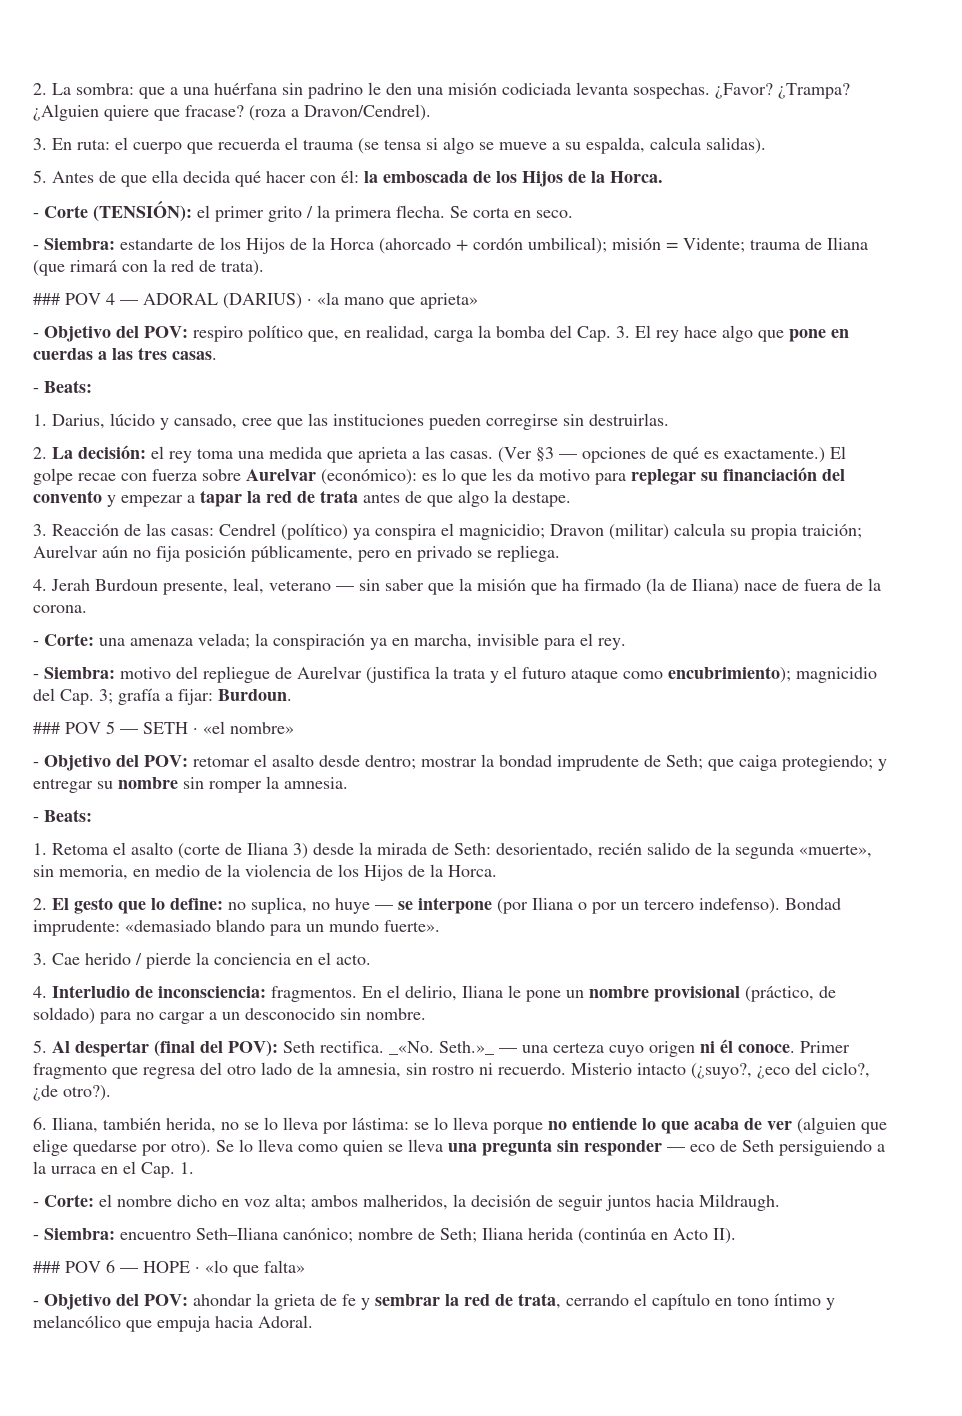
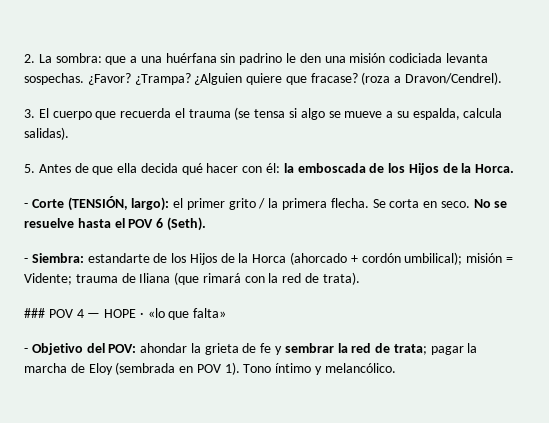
[52,137,128,150] En ruta: el -> [38,108,49,118] El
[93,201,192,222] (TENSIÓN): -> [67,196,170,211] (TENSIÓN, largo):
(573, 214) none -> [473,199,508,208] [24,217,206,231] No se resuelve hasta el POV 6 (Seth).
[143,292,478,309] [33,325,849,342] [33,347,217,360] [33,380,92,393] [33,413,669,430] [33,445,846,463] [33,467,845,485] [33,490,571,507] [33,523,862,540] [33,545,560,562] [33,578,881,595] [33,605,87,613] [33,633,626,650] [33,666,877,683] [33,688,292,705] [33,721,294,734] [33,754,887,771] [33,776,348,793] [33,809,92,822] [33,842,872,859] [33,864,497,881] [33,897,841,914] [33,919,440,936] [33,952,371,969] [33,985,836,1002] [33,1007,426,1024] [33,1039,850,1057] [33,1062,870,1079] [33,1085,111,1101] [33,1117,887,1134] [33,1139,885,1156] [33,1161,194,1178] [33,1194,780,1211] [33,1227,736,1244] [33,1260,138,1273] ADORAL (DARIUS) · «la mano que aprieta» // - Objetivo del POV: respiro político que, en realidad, carga la bomba del Cap. 3. El rey hace algo que pone en cuerdas a las tres casas. // - Beats: // 1. Darius, lúcido y cansado, cree que las instituciones pueden corregirse sin destruirlas. // 2. La decisión: el rey toma una medida que aprieta a las casas. (Ver §3 — opciones de qué es exactamente.) El golpe recae con fuerza sobre Aurelvar (económico): es lo que les da motivo para replegar su financiación del convento y empezar a tapar la red de trata antes de que algo la destape. // 3. Reacción de las casas: Cendrel (político) ya conspira el magnicidio; Dravon (militar) calcula su propia traición; Aurelvar aún no fija posición públicamente, pero en privado se repliega. // 4. Jerah Burdoun presente, leal, veterano — sin saber que la misión que ha firmado (la de Iliana) nace de fuera de la corona. // - Corte: una amenaza velada; la conspiración ya en marcha, invisible para el rey. // - Siembra: motivo del repliegue de Aurelvar (justifica la trata y el futuro ataque como encubrimiento); magnicidio del Cap. 3; grafía a fijar: Burdoun. // ### POV 5 — SETH · «el nombre» // - Objetivo del POV: retomar el asalto desde dentro; mostrar la bondad imprudente de Seth; que caiga protegiendo; y entregar su nombre sin romper la amnesia. // - Beats: // 1. Retoma el asalto (corte de Iliana 3) desde la mirada de Seth: desorientado, recién salido de la segunda «muerte», sin memoria, en medio de la violencia de los Hijos de la Horca. // 2. El gesto que lo define: no suplica, no huye — se interpone (por Iliana o por un tercero indefenso). Bondad imprudente: «demasiado blando para un mundo fuerte». // 3. Cae herido / pierde la conciencia en el acto. // 4. Interludio de inconsciencia: fragmentos. En el delirio, Iliana le pone un nombre provisional (práctico, de soldado) para no cargar a un desconocido sin nombre. // 5. Al despertar (final del POV): Seth rectifica. _«No. Seth.»_ — una certeza cuyo origen ni él conoce. Primer fragmento que regresa del otro lado de la amnesia, sin rostro ni recuerdo. Misterio intacto (¿suyo?, ¿eco del ciclo?, ¿de otro?). // 6. Iliana, también herida, no se lo lleva por lástima: se lo lleva porque no entiende lo que acaba de ver (alguien que elige quedarse por otro). Se lo lleva como quien se lleva una pregunta sin responder — eco de Seth persiguiendo a la urraca en el Cap. 1. // - Corte: el nombre dicho en voz alta; ambos malheridos, la decisión de seguir juntos hacia Mildraugh. // - Siembra: encuentro Seth–Iliana canónico; nombre de Seth; Iliana herida (continúa en Acto II). // ### POV 6 — -> (101, 315) none
[518,1293,835,1310] [33,1315,313,1332] trata, cerrando el capítulo en tono íntimo y melancólico que empuja hacia Adoral. -> [393,343,478,355] [24,362,396,375] trata; pagar la marcha de Eloy (sembrada en POV 1). Tono íntimo y melancólico.

